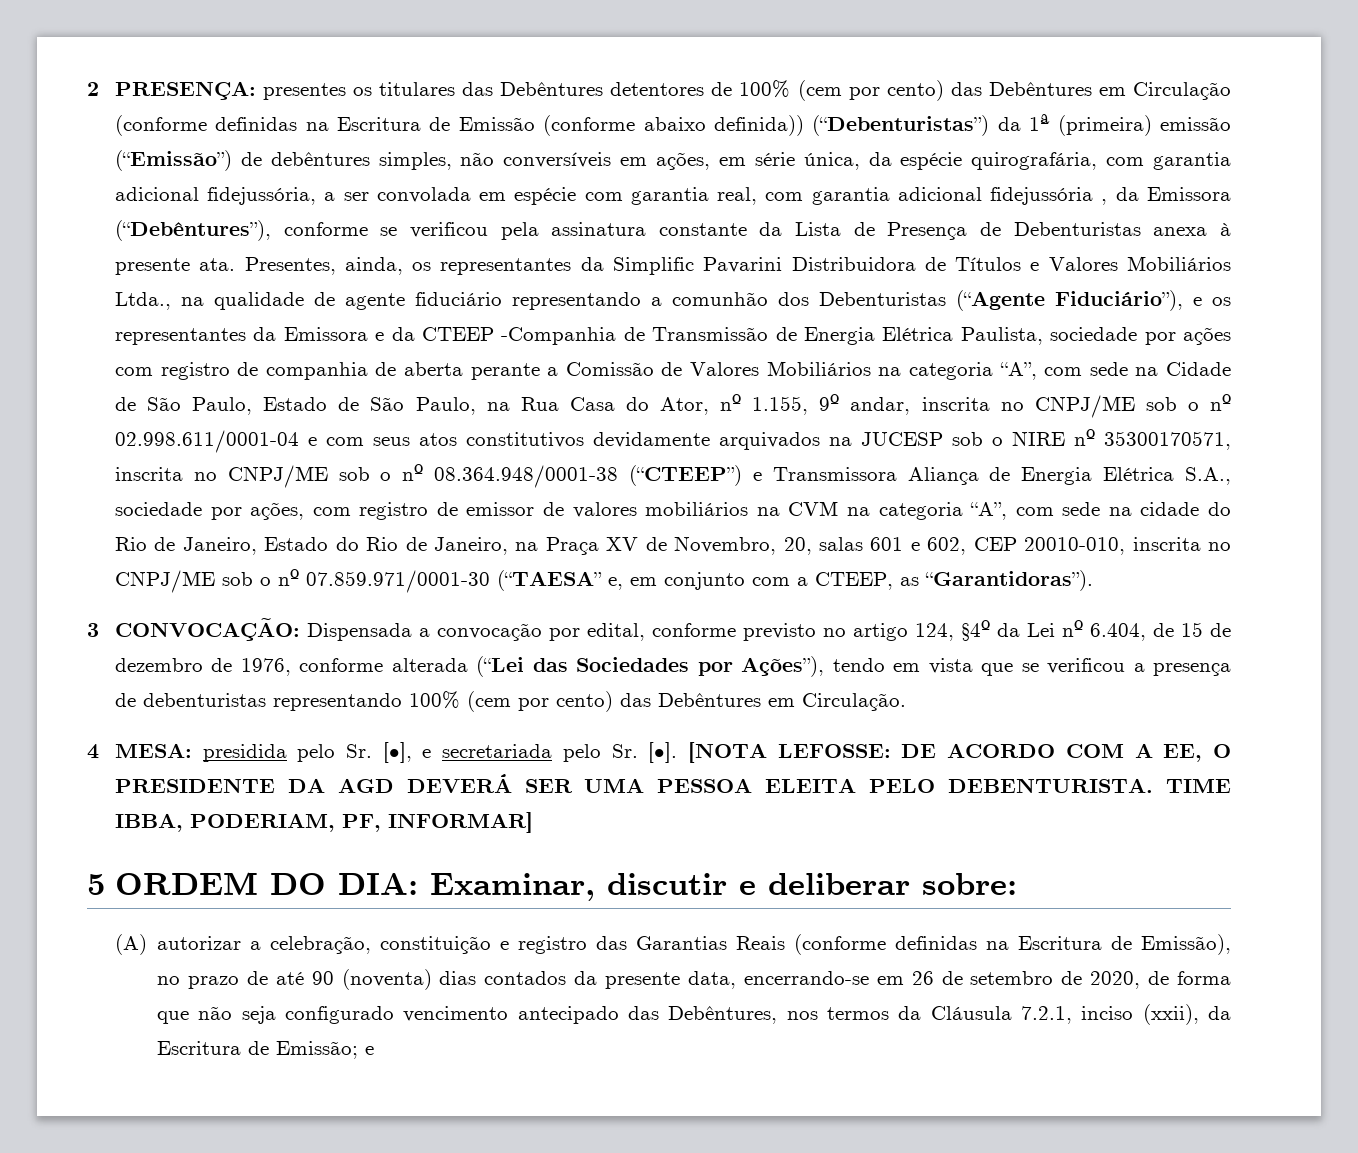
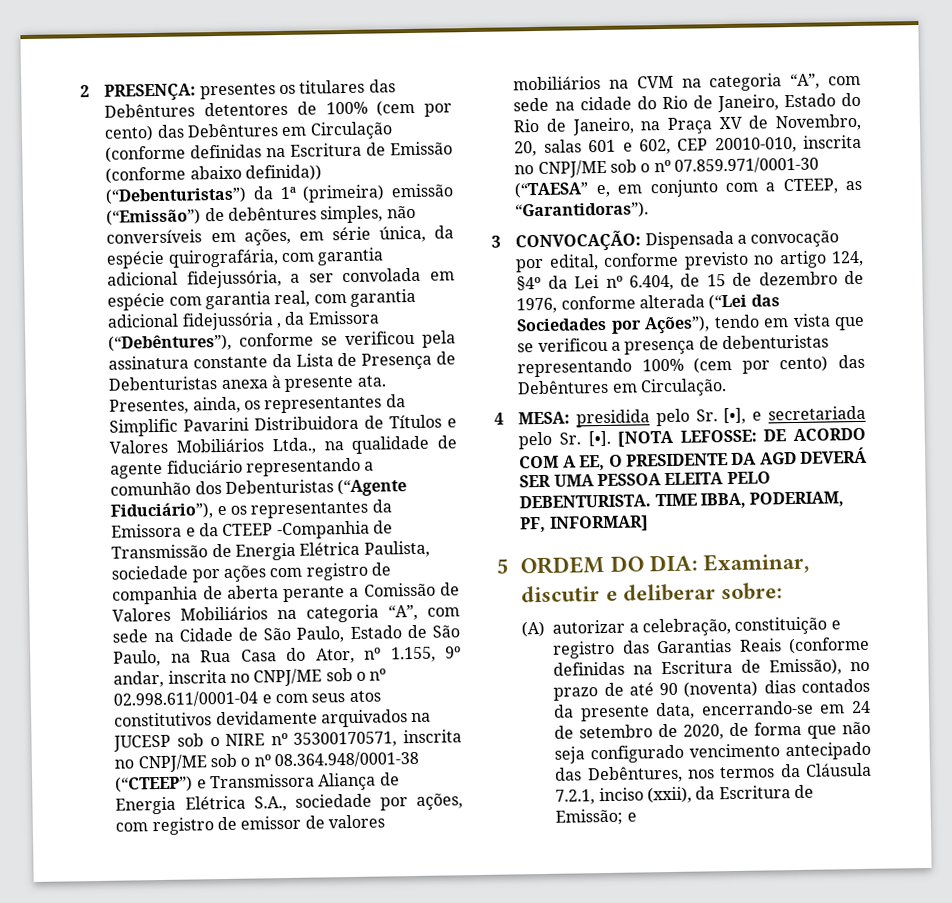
[911,971,934,985] 26 -> [851,700,871,714] 24

